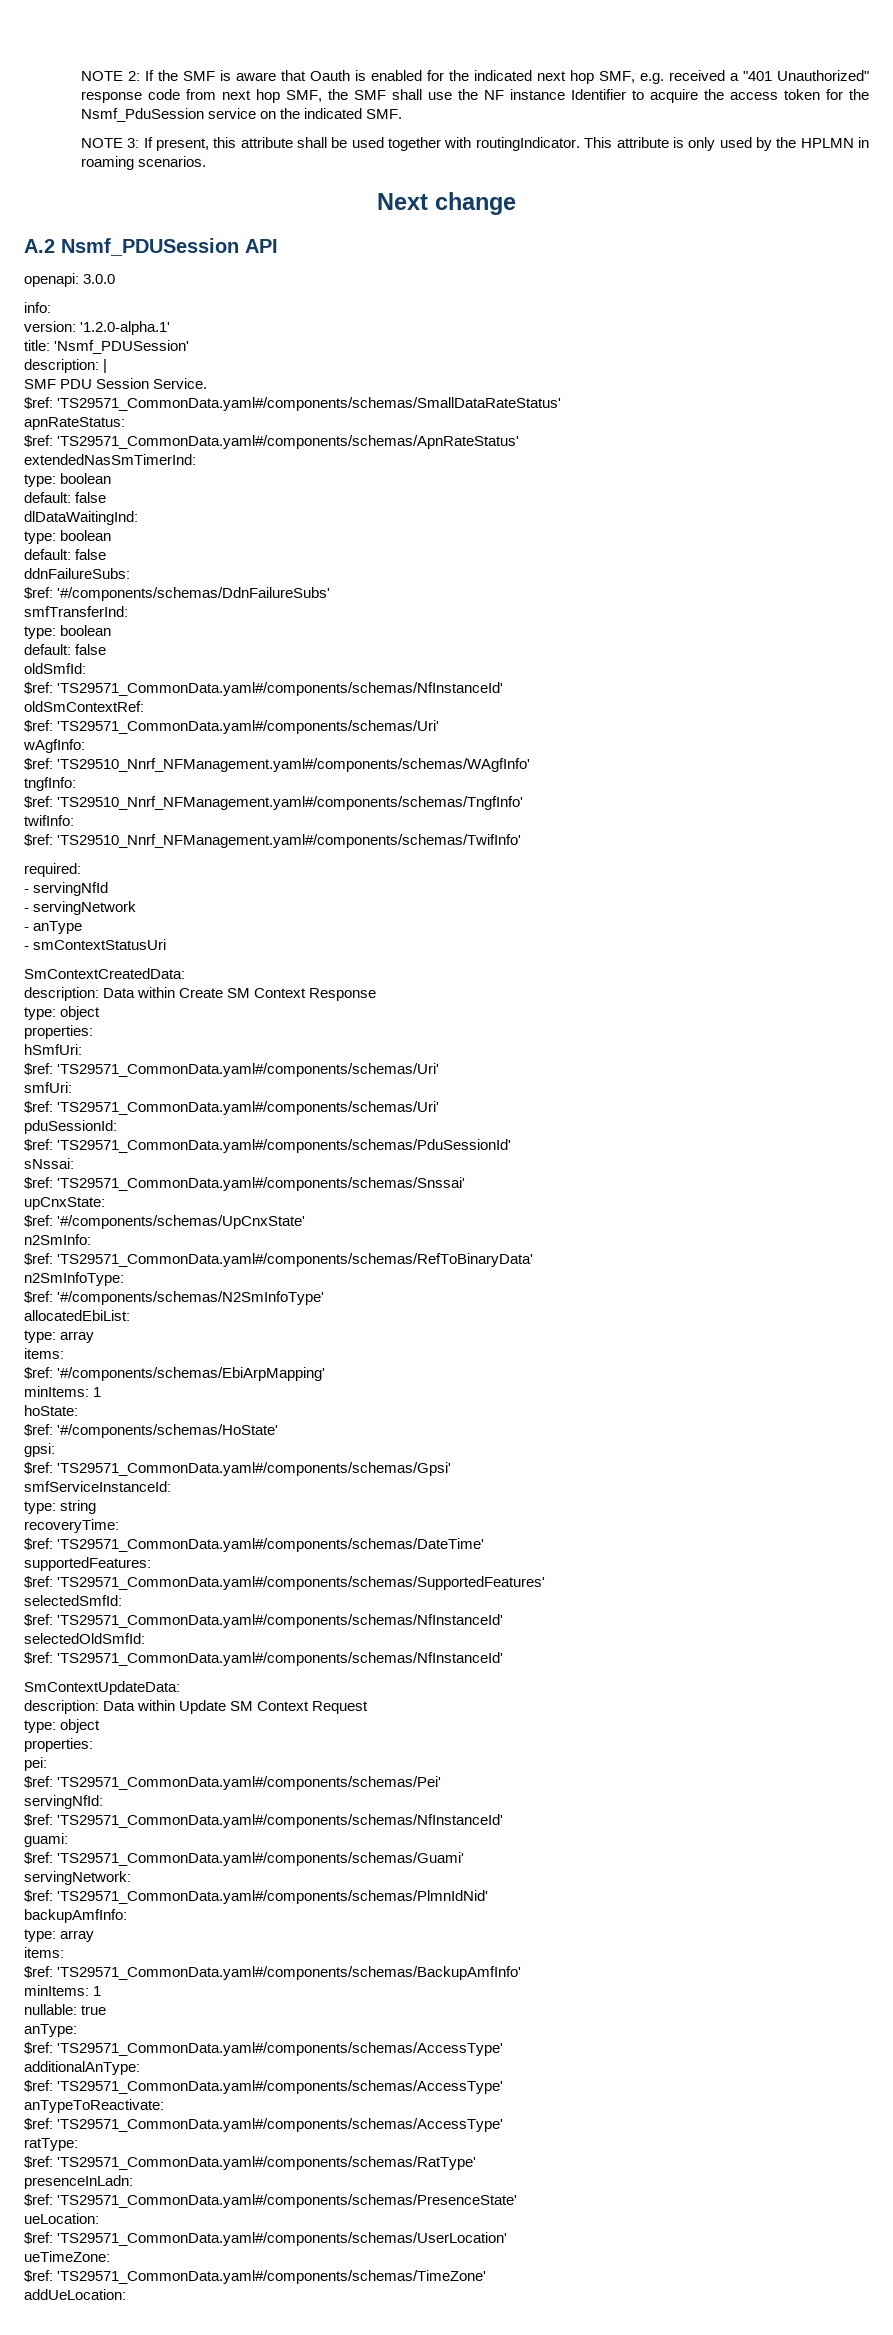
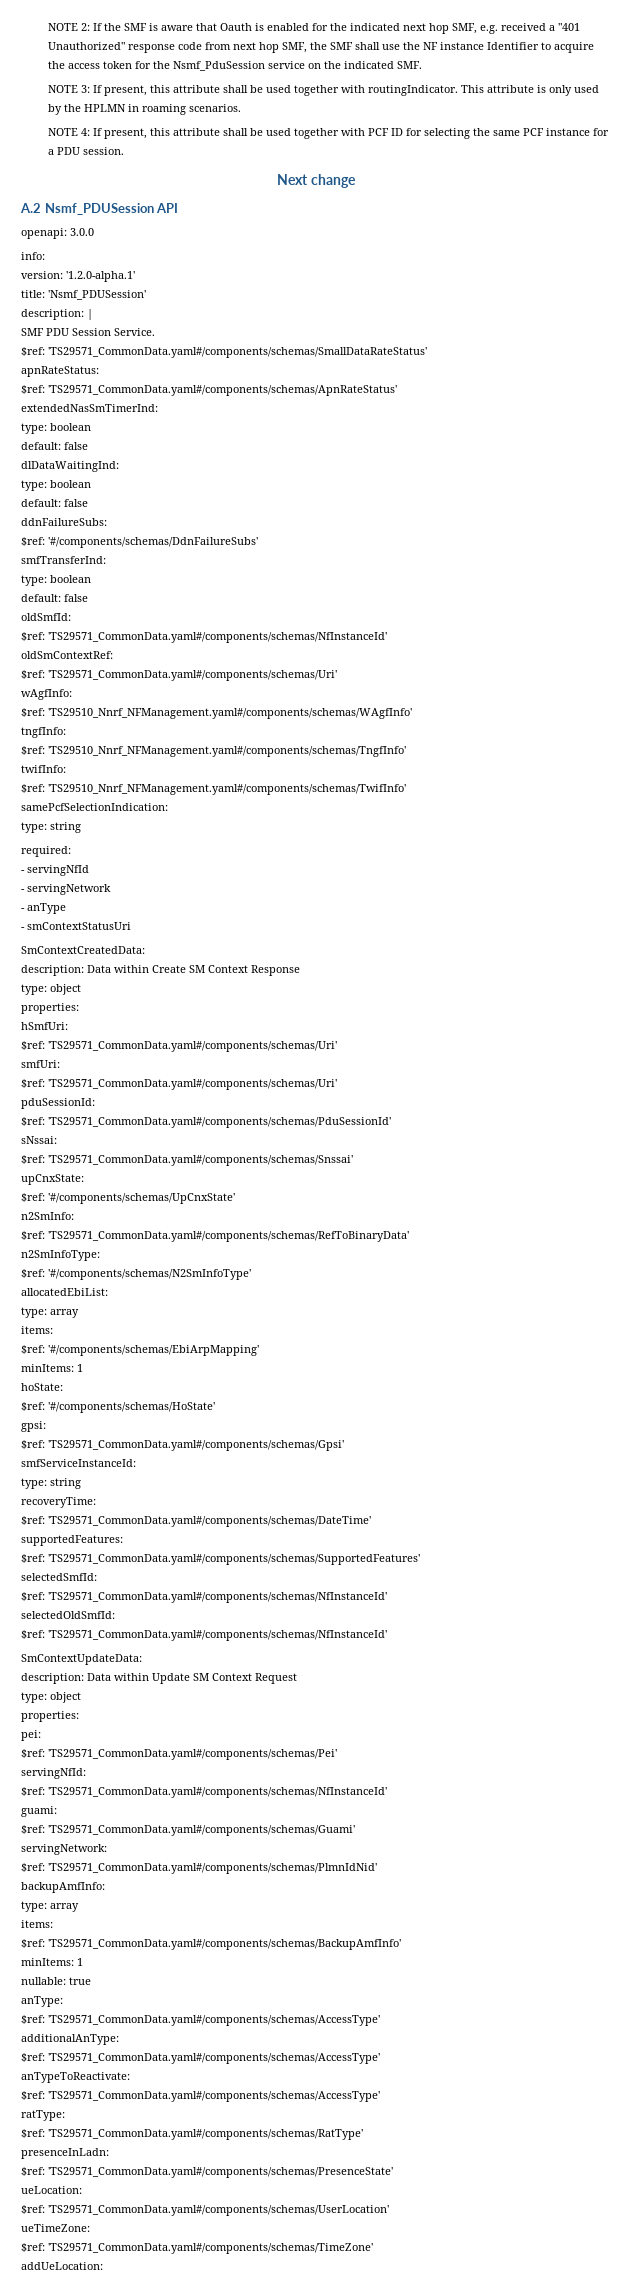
(206, 161) none -> [48,128,610,139] [48,147,125,155] // NOTE 4: If present, this attribute shall be used together with PCF ID for selecting the same PCF instance for a PDU session.
(522, 841) none -> [21,803,168,811] [21,822,81,833] // samePcfSelectionIndication: // type: string

